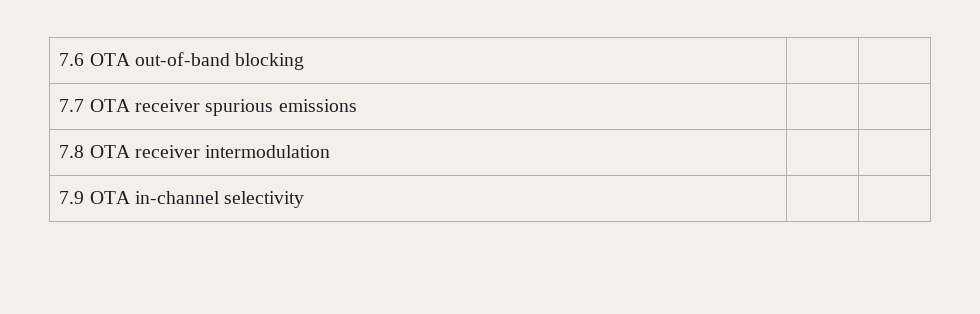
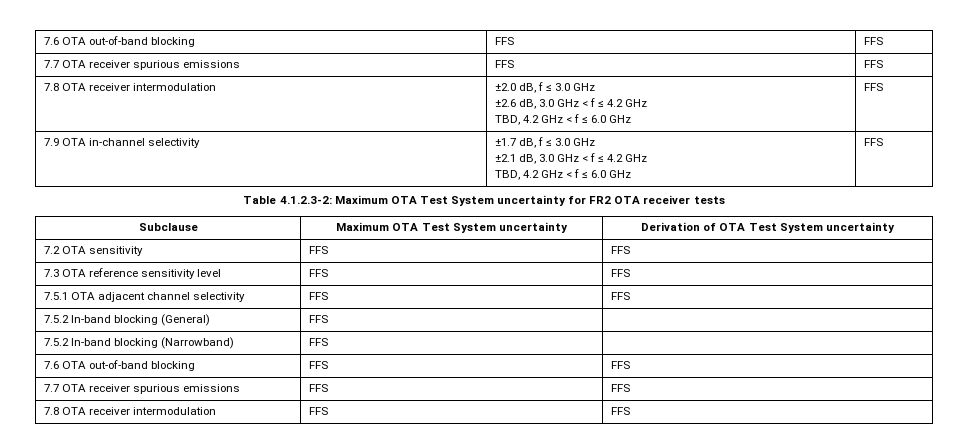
[59,52,305,70] [59,99,357,116] [59,145,331,158] [59,191,305,208] 7.6 OTA out-of-band blocking | | // 7.7 OTA receiver spurious emissions | | // 7.8 OTA receiver intermodulation | | // 7.9 OTA in-channel selectivity | | -> [43,36,195,47] [494,37,514,45] [863,37,883,45] [43,60,240,70] [494,60,514,68] [863,60,883,68] [43,83,216,91] [494,82,596,93] [494,98,648,109] [494,114,632,125] [863,83,883,91] [43,138,200,148] [494,137,596,148] [494,153,648,164] [494,169,632,180] [863,138,883,146] [243,195,725,206] [138,223,198,231] [336,222,568,233] [641,222,895,233] [43,246,143,256] [308,246,328,254] [610,246,630,254] [43,268,221,279] [308,269,328,277] [610,269,630,277] [43,292,245,302] [308,292,328,300] [610,292,630,300] [43,314,210,326] [308,315,328,323] [43,337,234,349] [308,338,328,346] [43,360,195,371] [308,361,328,369] [610,361,630,369] [43,384,240,394] [308,384,328,392] [610,384,630,392] [43,407,216,415] [308,407,328,415] [610,407,630,415] 7.6 OTA out-of-band blocking | FFS | FFS // 7.7 OTA receiver spurious emissions | FFS | FFS // 7.8 OTA receiver intermodulation | ±2.0 dB, f ≤ 3.0 GHz // ±2.6 dB, 3.0 GHz < f ≤ 4.2 GHz // TBD, 4.2 GHz < f ≤ 6.0 GHz | FFS // 7.9 OTA in-channel selectivity | ±1.7 dB, f ≤ 3.0 GHz // ±2.1 dB, 3.0 GHz < f ≤ 4.2 GHz // TBD, 4.2 GHz < f ≤ 6.0 GHz | FFS // Table 4.1.2.3-2: Maximum OTA Test System uncertainty for FR2 OTA receiver tests // Subclause | Maximum OTA Test System uncertainty | Derivation of OTA Test System uncertainty // 7.2 OTA sensitivity | FFS | FFS // 7.3 OTA reference sensitivity level | FFS | FFS // 7.5.1 OTA adjacent channel selectivity | FFS | FFS // 7.5.2 In-band blocking (General) | FFS | // 7.5.2 In-band blocking (Narrowband) | FFS | // 7.6 OTA out-of-band blocking | FFS | FFS // 7.7 OTA receiver spurious emissions | FFS | FFS // 7.8 OTA receiver intermodulation | FFS | FFS

